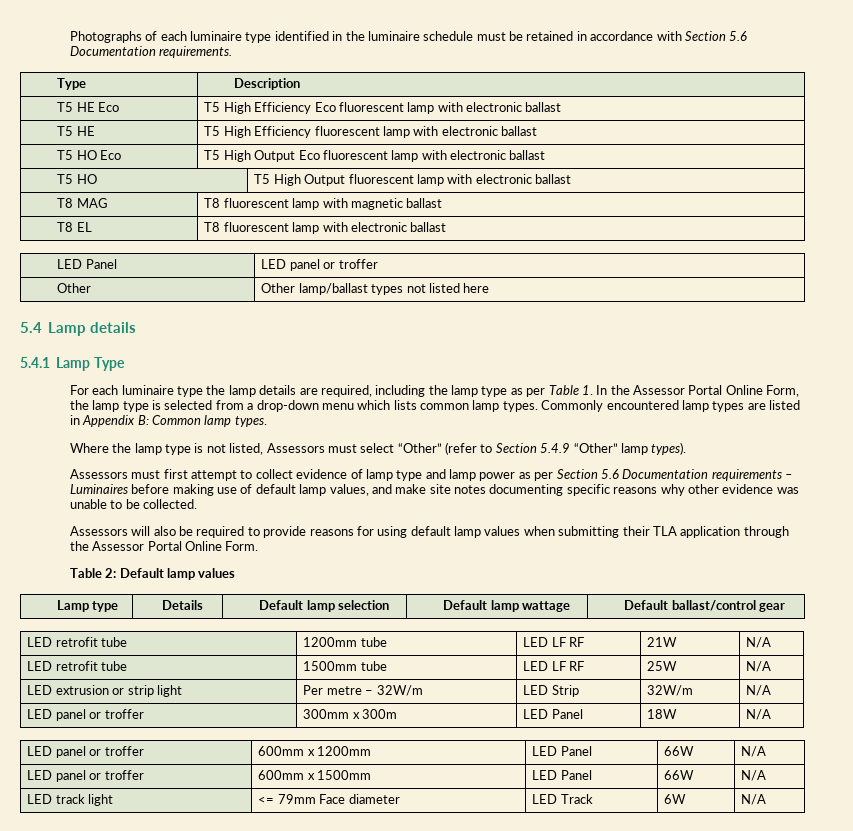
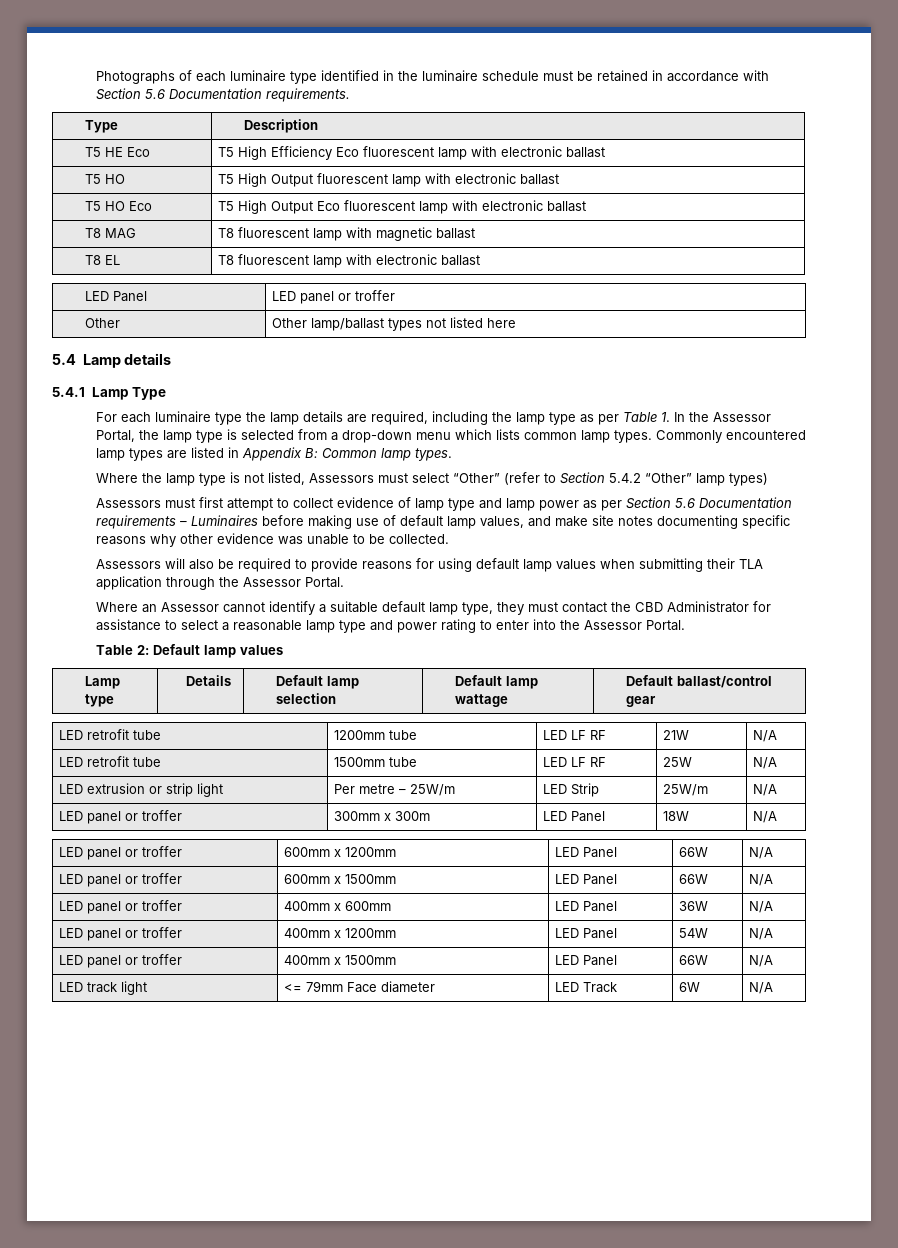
[76,126,95,136] [204,126,312,138] HE | T5 High Efficiency -> [105,174,126,184] [217,173,313,187] HO | T5 High Output
[57,174,97,184] [254,174,572,186] // T5 HO | T5 High Output fluorescent lamp with electronic ballast -> (586, 206) none
[688,385,800,397] Portal Online Form, -> [95,430,135,442] Portal,
[540,443,571,453] 5.4.9 -> [608,473,641,483] 5.4.2
[651,442,687,455] types). -> [728,473,768,486] types)
[147,541,259,551] Portal Online Form. -> [304,577,344,588] [95,601,771,615] [95,619,685,633] Portal. // Where an Assessor cannot identify a suitable default lamp type, they must contact the CBD Administrator for assistance to select a reasonable lamp type and power rating to enter into the Assessor Portal.
[376,685,423,696] 32W/m -> [409,784,455,796] 25W/m
[647,685,694,696] 32W/m -> [662,784,708,796] 25W/m
(767, 775) none -> [58,900,182,914] [283,901,391,911] [554,901,617,912] [678,901,708,911] [748,901,773,913] [58,927,182,941] [283,928,396,938] [554,928,617,939] [678,928,708,938] [748,928,773,940] [58,954,182,968] [283,955,396,965] [554,955,617,966] [678,955,708,965] [748,955,773,967] // LED panel or troffer | 400mm x 600mm | LED Panel | 36W | N/A // LED panel or troffer | 400mm x 1200mm | LED Panel | 54W | N/A // LED panel or troffer | 400mm x 1500mm | LED Panel | 66W | N/A

